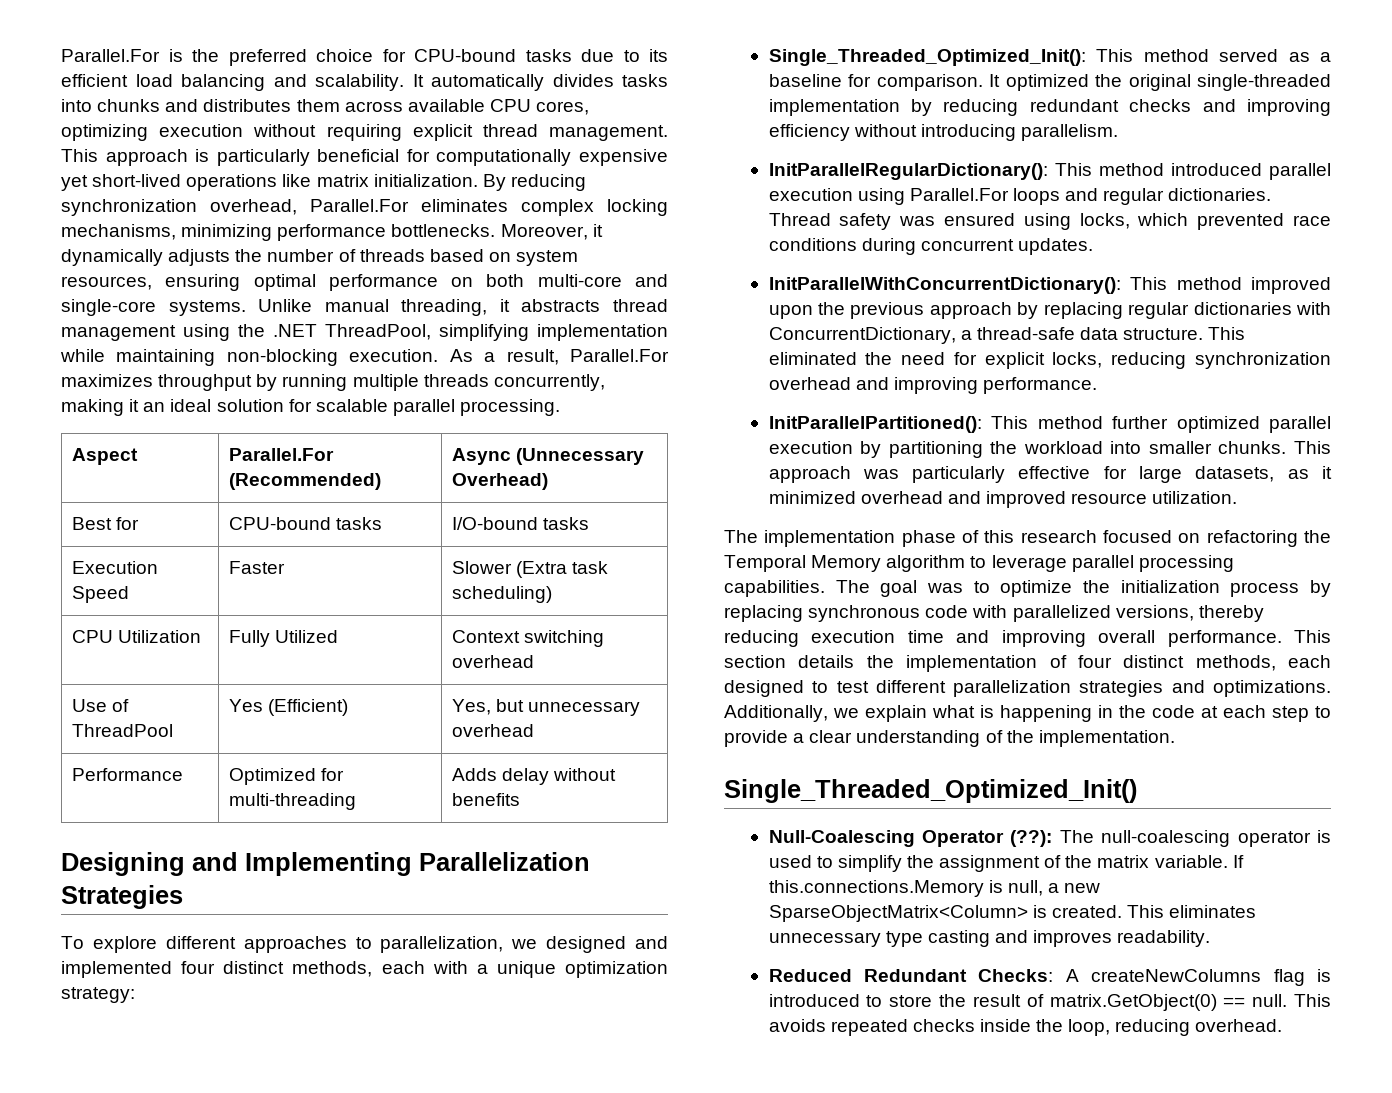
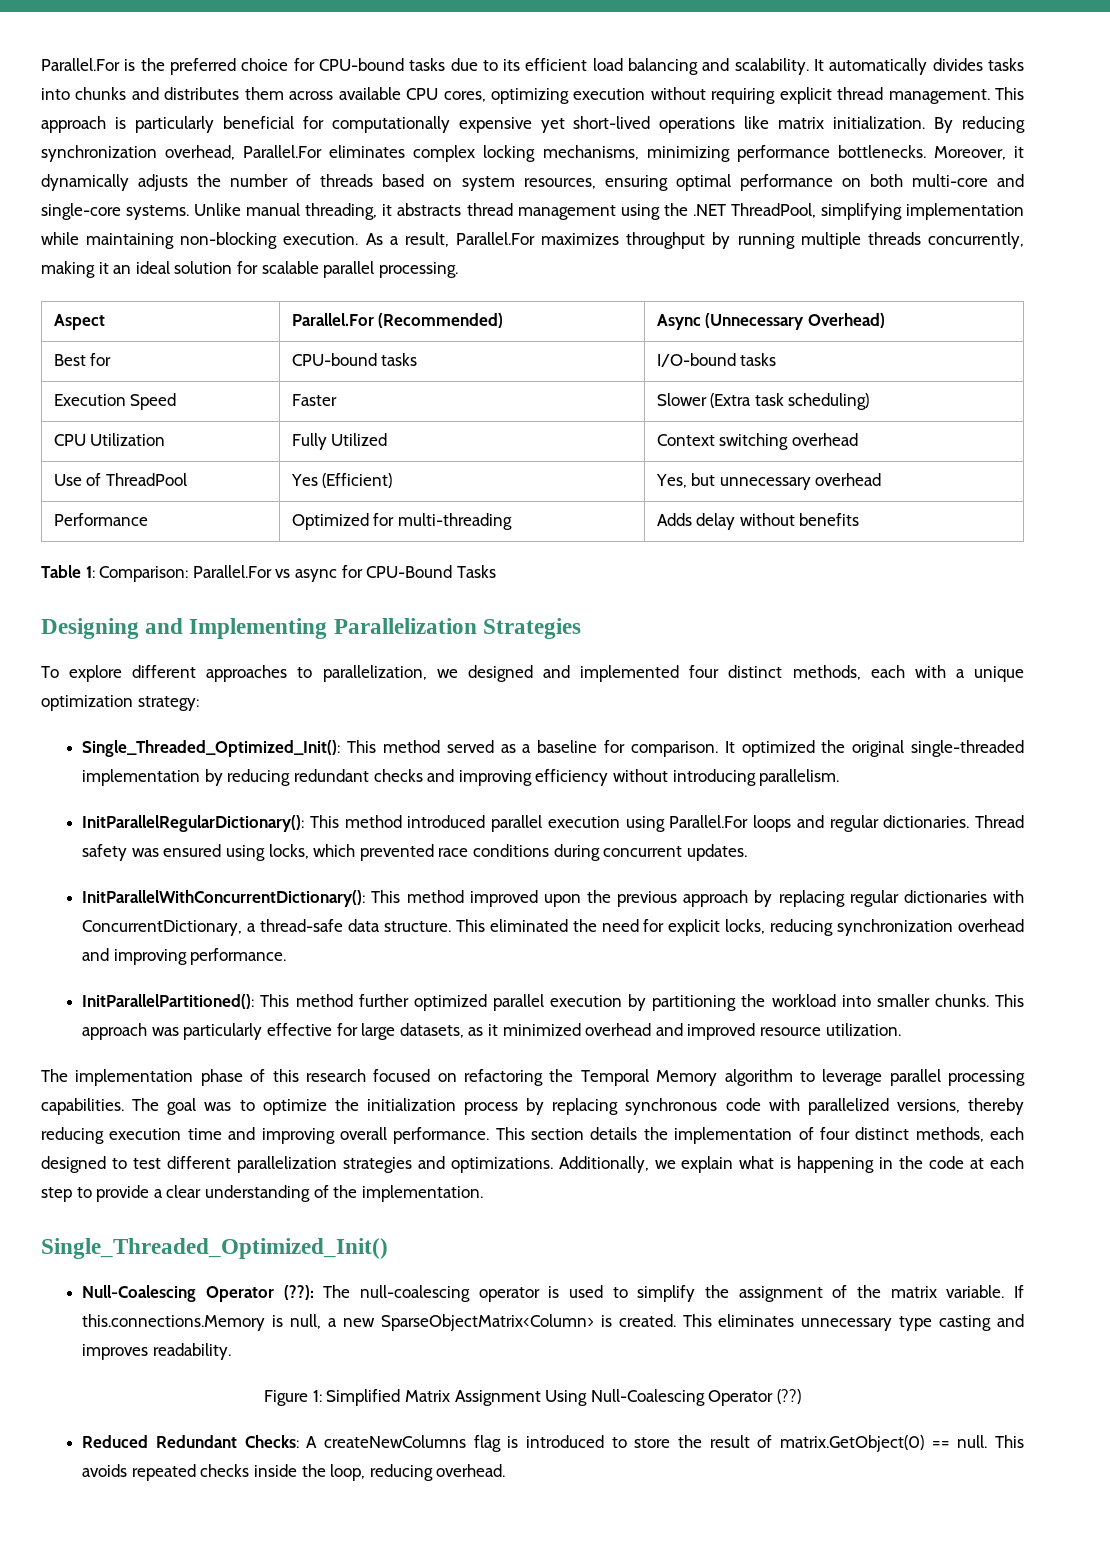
(520, 799) none -> [41,565,496,582] // Table 1: Comparison: Parallel.For vs async for CPU-Bound Tasks
(1211, 938) none -> [264,1389,801,1406] // Figure 1: Simplified Matrix Assignment Using Null-Coalescing Operator (??)

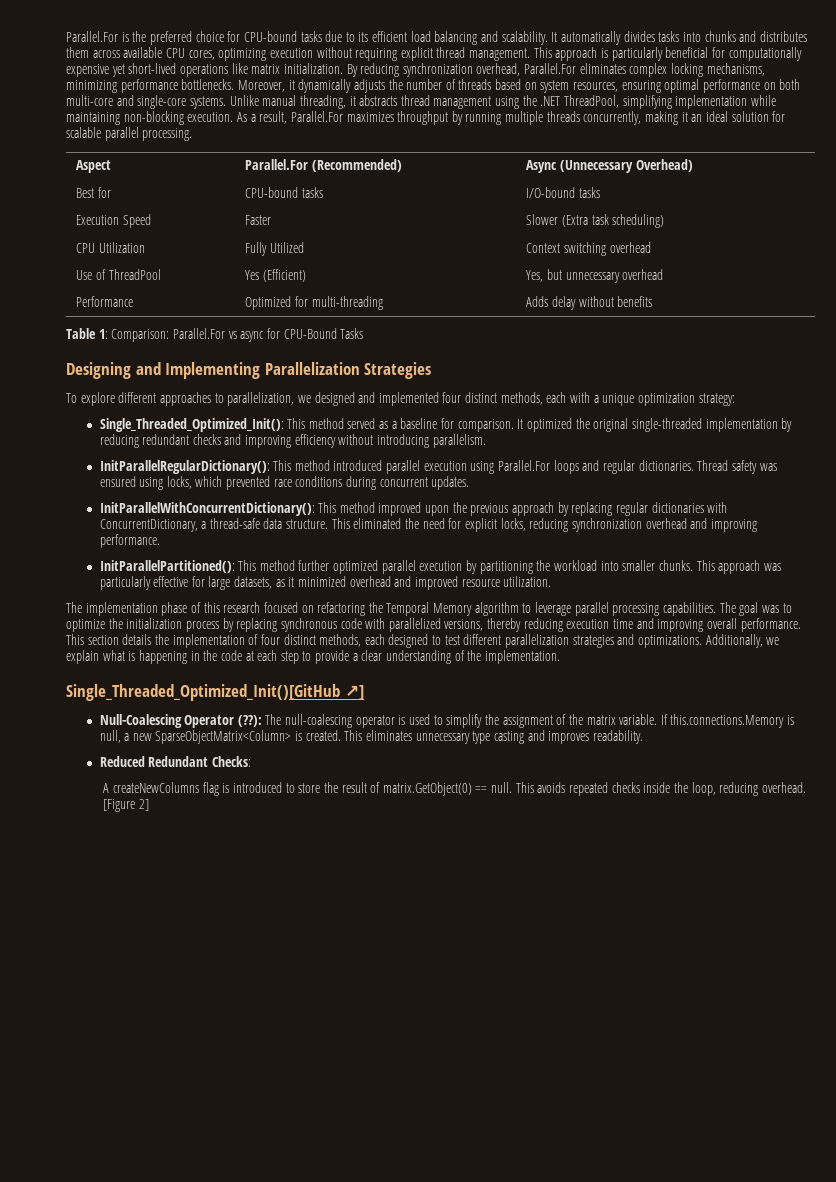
[41,1238,388,1259] Single_Threaded_Optimized_Init() -> [66,684,364,701] Single_Threaded_Optimized_Init()[GitHub ↗]
[264,1389,801,1406] // Figure 1: Simplified Matrix Assignment Using Null-Coalescing Operator (??) -> (643, 737) none
(299, 1441) none -> (251, 761) //
(506, 1470) none -> [103,799,149,812] [Figure 2]

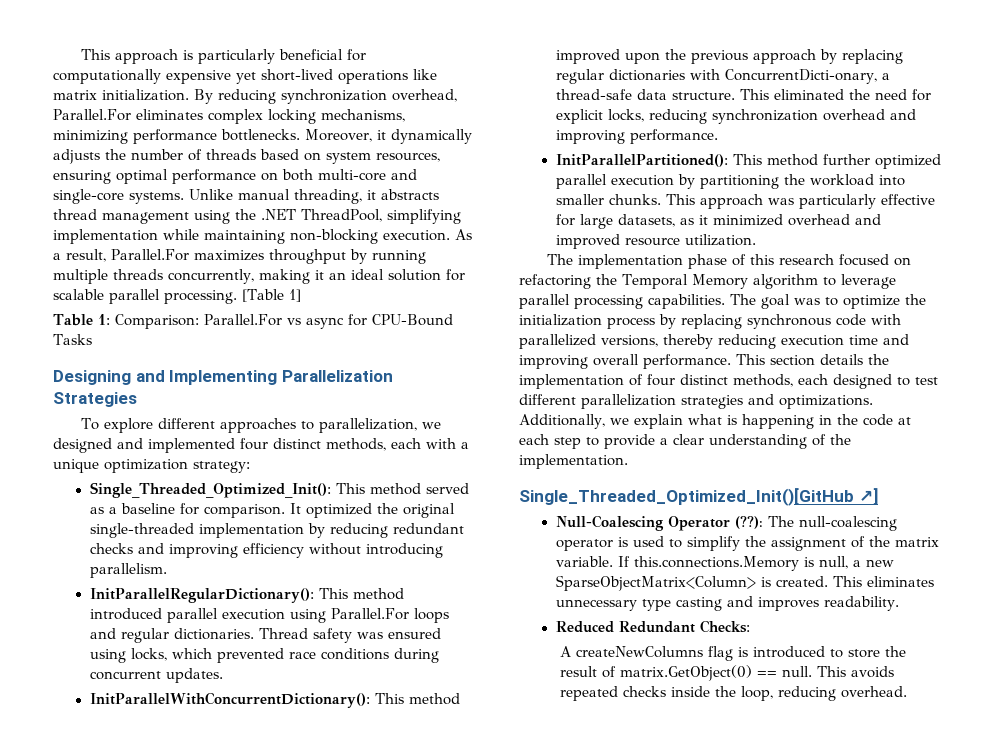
[66,31,807,45] [66,47,531,61] Parallel.For is the preferred choice for CPU-bound tasks due to its efficient load balancing and scalability. It automatically divides tasks into chunks and distributes them across available CPU cores, optimizing execution without requiring explicit thread management. -> (81, 54) none
[76,160,112,173] [245,159,402,172] [526,159,693,173] [76,187,111,198] [245,187,323,198] [526,187,600,198] [76,214,151,228] [245,215,272,225] [526,214,665,228] [76,242,145,253] [245,242,304,256] [526,242,651,256] [76,269,161,280] [245,269,306,282] [526,269,664,283] [76,296,134,307] [245,296,383,310] [526,296,653,310] // Aspect | Parallel.For (Recommended) | Async (Unnecessary Overhead) // Best for | CPU-bound tasks | I/O-bound tasks // Execution Speed | Faster | Slower (Extra task scheduling) // CPU Utilization | Fully Utilized | Context switching overhead // Use of ThreadPool | Yes (Efficient) | Yes, but unnecessary overhead // Performance | Optimized for multi-threading | Adds delay without benefits -> [242,289,301,302] [Table 1]
[99,519,198,532] ConcurrentDictionary, -> [724,69,877,84] ConcurrentDicti-onary,
[103,799,149,812] [Figure 2] -> (907, 692) none

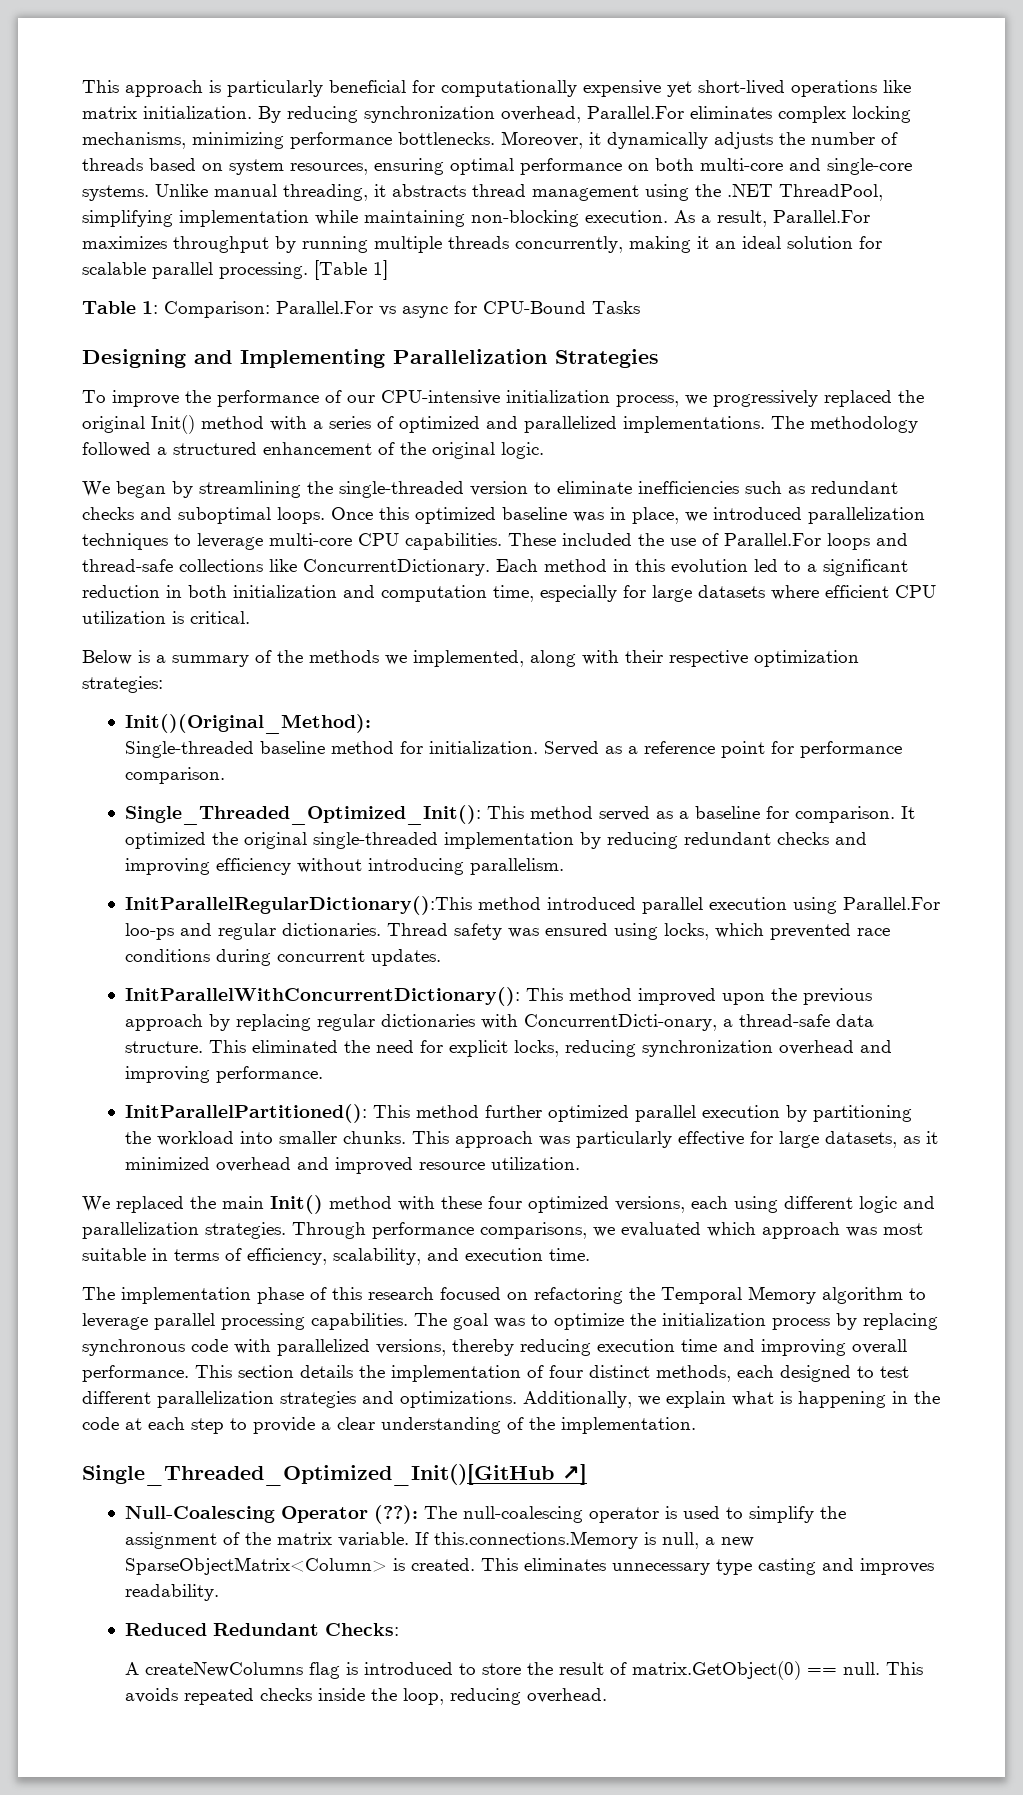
[104,418,442,433] [53,438,469,453] [53,459,250,473] explore different approaches to parallelization, we designed and implemented four distinct methods, each with a unique optimization strategy: -> [112,390,924,407] [82,415,918,434] [82,442,544,459] [82,481,898,498] [82,507,925,524] [82,533,908,550] [82,559,908,576] [82,585,936,602] [82,611,250,624] [82,650,859,667] [82,676,163,693] [124,714,371,734] [125,741,903,758] [125,767,226,784] improve the performance of our CPU-intensive initialization process, we progressively replaced the original Init() method with a series of optimized and parallelized implementations. The methodology followed a structured enhancement of the original logic. // We began by streamlining the single-threaded version to eliminate inefficiencies such as redundant checks and suboptimal loops. Once this optimized baseline was in place, we introduced parallelization techniques to leverage multi-core CPU capabilities. These included the use of Parallel.For loops and thread-safe collections like ConcurrentDictionary. Each method in this evolution led to a significant reduction in both initialization and computation time, especially for large datasets where efficient CPU utilization is critical. // Below is a summary of the methods we implemented, along with their respective optimization strategies: // Init()(Original_Method): // Single-threaded baseline method for initialization. Served as a reference point for performance comparison.
[89,588,348,603] InitParallelRegularDictionary(): This -> [124,896,472,915] InitParallelRegularDictionary():This
[413,608,449,623] loops -> [124,923,174,940] loo-ps
(756, 240) none -> [82,1195,935,1214] [82,1222,923,1239] [82,1248,590,1265] // We replaced the main Init() method with these four optimized versions, each using different logic and parallelization strategies. Through performance comparisons, we evaluated which approach was most suitable in terms of efficiency, scalability, and execution time.

